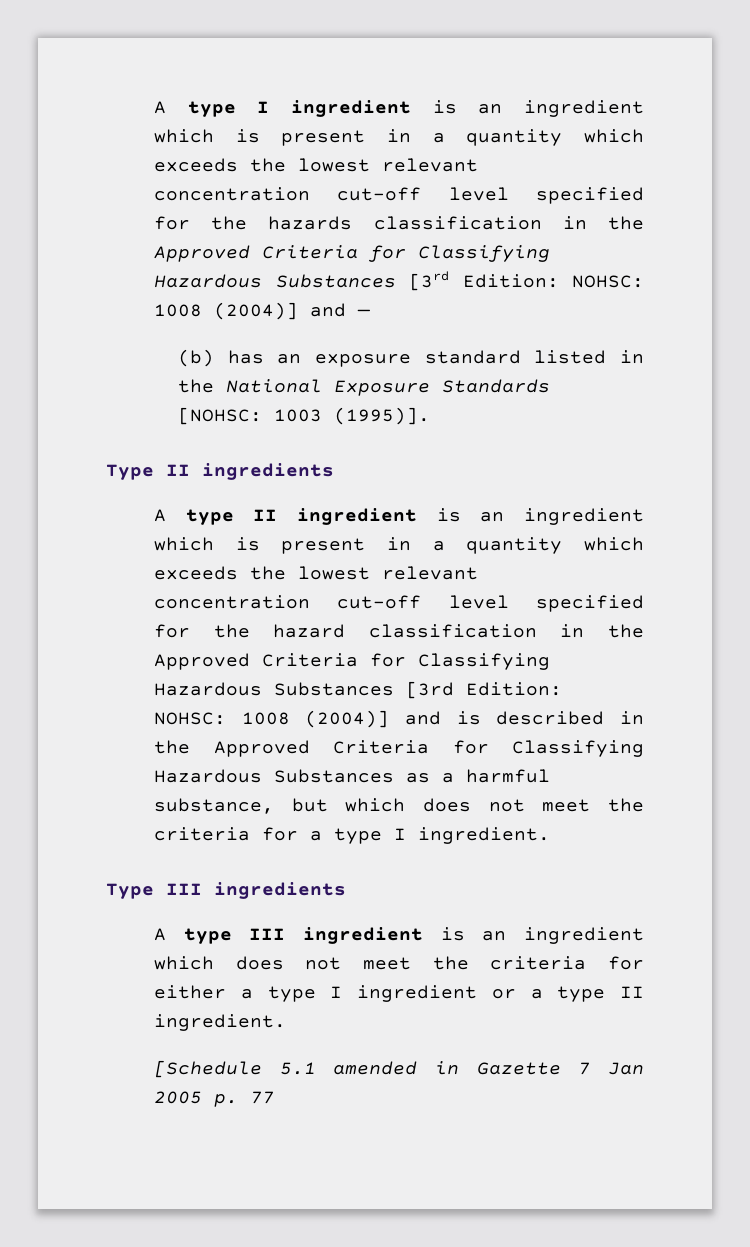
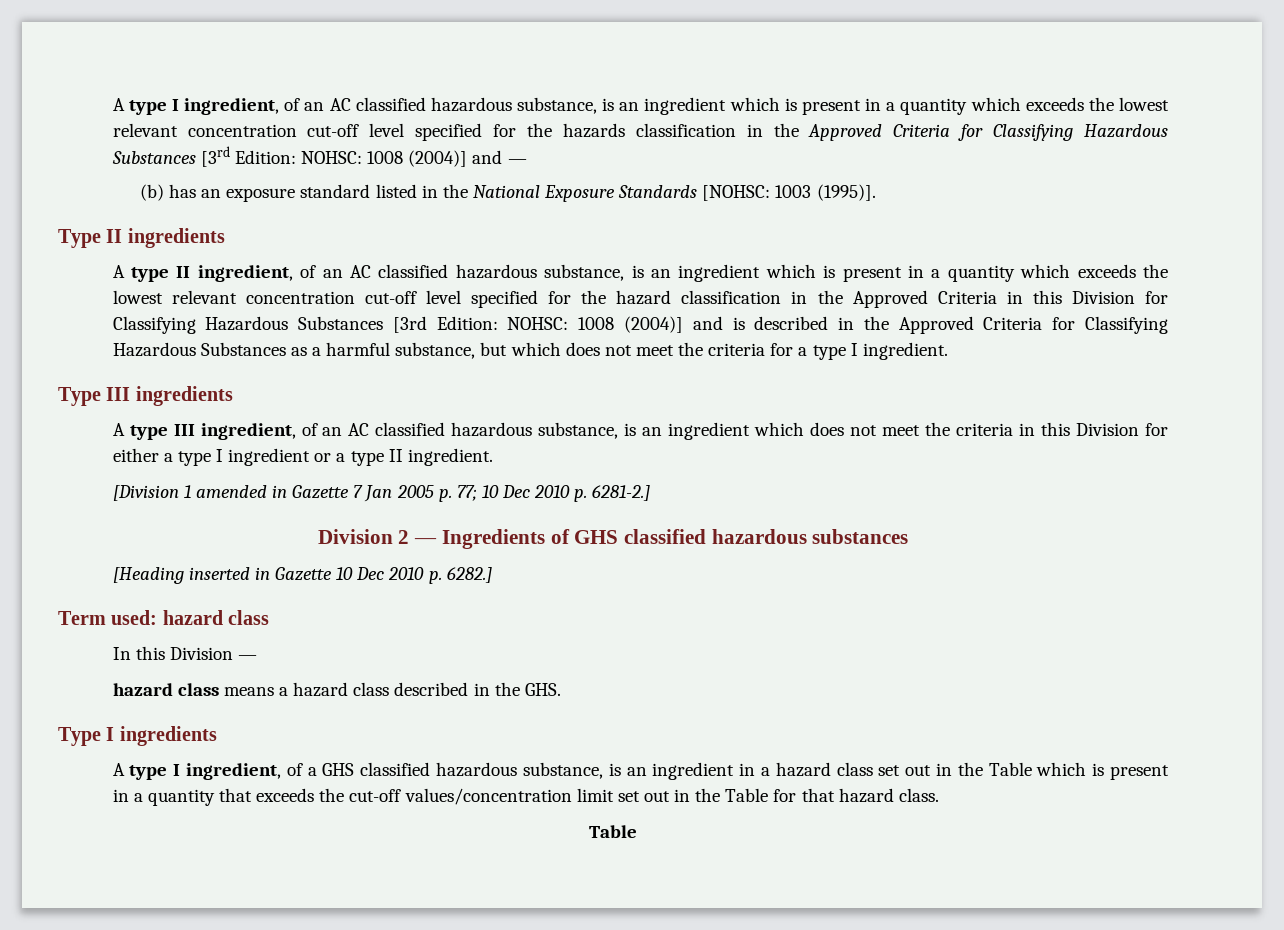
[154,100,412,117] A type I ingredient -> [112,97,597,115] A type I ingredient, of an AC classified hazardous substance,
[297,508,418,525] ingredient -> [197,264,625,282] ingredient, of an AC classified hazardous substance,
(359, 660) none -> [1006,290,1135,304] in this Division
[303,927,424,944] ingredient -> [200,422,619,440] ingredient, of an AC classified hazardous substance,
(587, 963) none -> [1019,422,1140,436] in this Division
[154,1060,316,1078] [Schedule 5.1 -> [112,485,191,501] [Division 1
[250,1091,275,1104] 77 -> [456,485,651,502] [317,529,909,549] [112,567,492,584] [58,610,270,625] [112,646,258,660] [112,682,561,697] [58,726,217,746] [112,762,1169,780] [112,788,939,806] [589,825,637,838] 77; 10 Dec 2010 p. 6281-2.] // Division 2 — Ingredients of GHS classified hazardous substances // [Heading inserted in Gazette 10 Dec 2010 p. 6282.] // Term used: hazard class // In this Division — // hazard class means a hazard class described in the GHS. // Type I ingredients // A type I ingredient, of a GHS classified hazardous substance, is an ingredient in a hazard class set out in the Table which is present in a quantity that exceeds the cut-off values/concentration limit set out in the Table for that hazard class. // Table

